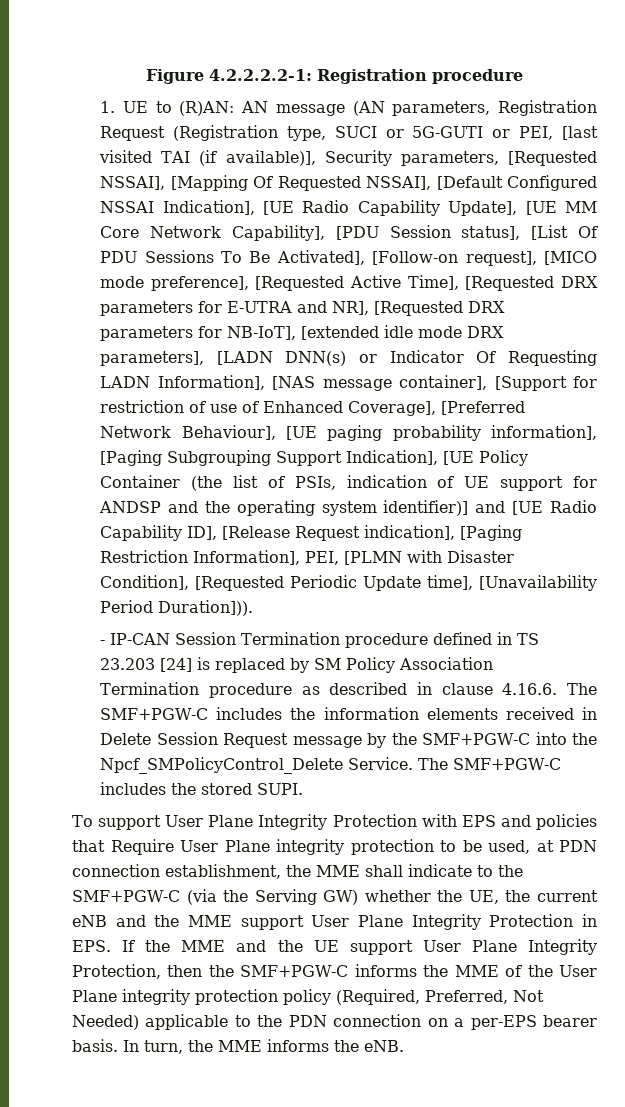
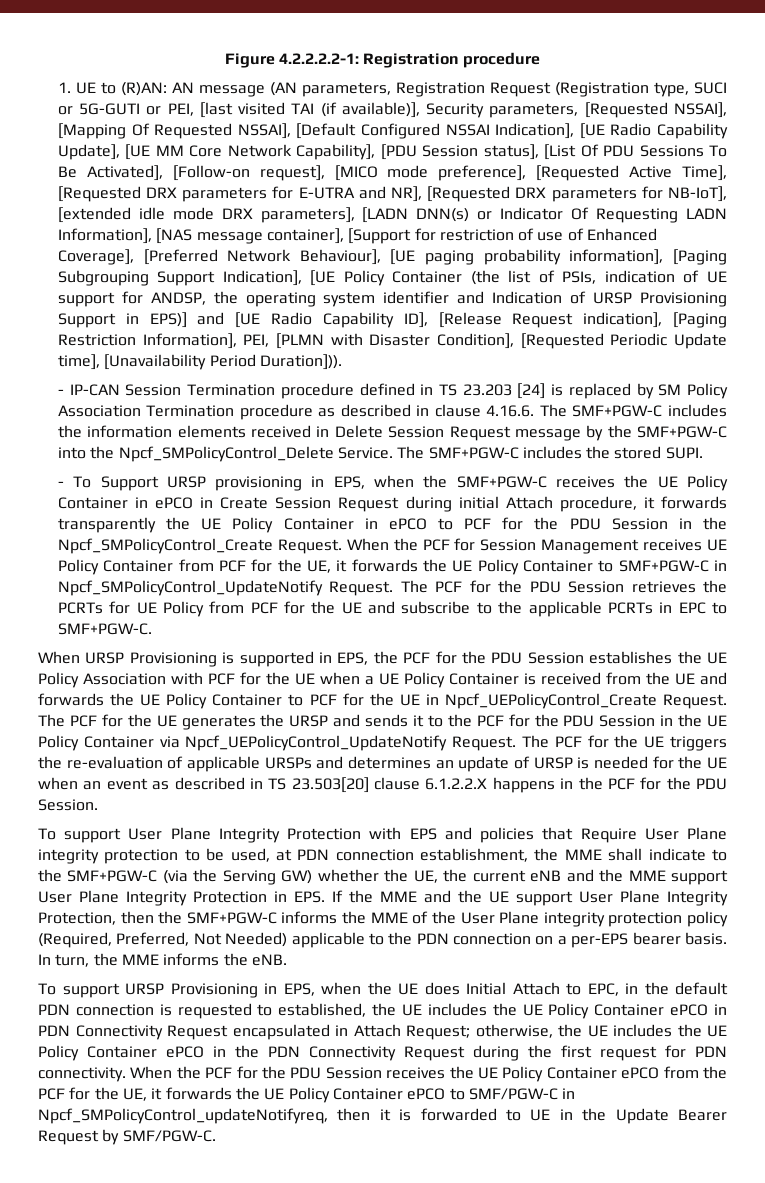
[99,501,199,513] ANDSP and -> [150,292,206,305] ANDSP,
[383,500,469,516] identifier)] -> [383,291,728,307] [57,312,187,328] identifier and Indication of URSP Provisioning Support in EPS)]
(304, 789) none -> [57,475,728,491] [57,496,727,512] [57,517,727,533] [57,538,727,554] [57,559,728,575] [57,580,727,596] [57,601,727,617] [57,623,152,635] [38,651,727,667] [38,672,727,688] [38,693,727,709] [38,714,727,730] [38,735,727,751] [38,756,727,772] [38,777,727,793] [38,799,98,811] // - To Support URSP provisioning in EPS, when the SMF+PGW-C receives the UE Policy Container in ePCO in Create Session Request during initial Attach procedure, it forwards transparently the UE Policy Container in ePCO to PCF for the PDU Session in the Npcf_SMPolicyControl_Create Request. When the PCF for Session Management receives UE Policy Container from PCF for the UE, it forwards the UE Policy Container to SMF+PGW-C in Npcf_SMPolicyControl_UpdateNotify Request. The PCF for the PDU Session retrieves the PCRTs for UE Policy from PCF for the UE and subscribe to the applicable PCRTs in EPC to SMF+PGW-C. // When URSP Provisioning is supported in EPS, the PCF for the PDU Session establishes the UE Policy Association with PCF for the UE when a UE Policy Container is received from the UE and forwards the UE Policy Container to PCF for the UE in Npcf_UEPolicyControl_Create Request. The PCF for the UE generates the URSP and sends it to the PCF for the PDU Session in the UE Policy Container via Npcf_UEPolicyControl_UpdateNotify Request. The PCF for the UE triggers the re-evaluation of applicable URSPs and determines an update of URSP is needed for the UE when an event as described in TS 23.503[20] clause 6.1.2.2.X happens in the PCF for the PDU Session.
(404, 1046) none -> [38,982,728,998] [38,1003,727,1019] [38,1024,727,1040] [38,1045,727,1061] [38,1066,727,1082] [38,1087,576,1103] [38,1108,727,1124] [38,1129,216,1145] // To support URSP Provisioning in EPS, when the UE does Initial Attach to EPC, in the default PDN connection is requested to established, the UE includes the UE Policy Container ePCO in PDN Connectivity Request encapsulated in Attach Request; otherwise, the UE includes the UE Policy Container ePCO in the PDN Connectivity Request during the first request for PDN connectivity. When the PCF for the PDU Session receives the UE Policy Container ePCO from the PCF for the UE, it forwards the UE Policy Container ePCO to SMF/PGW-C in Npcf_SMPolicyControl_updateNotifyreq, then it is forwarded to UE in the Update Bearer Request by SMF/PGW-C.

